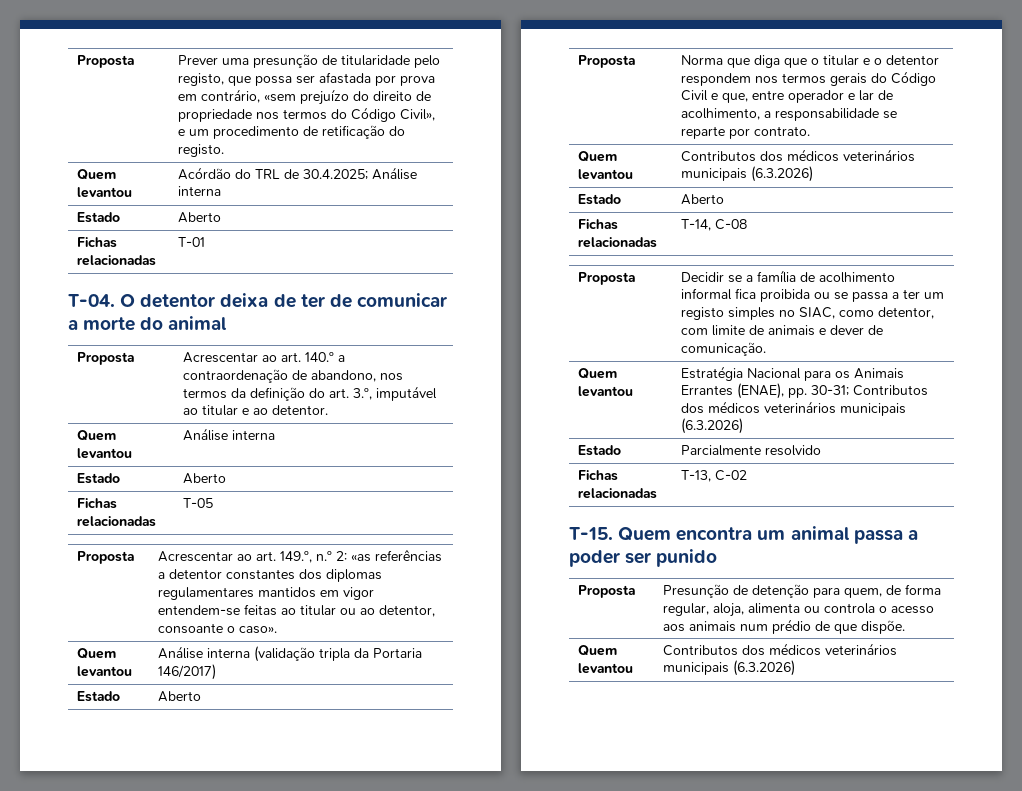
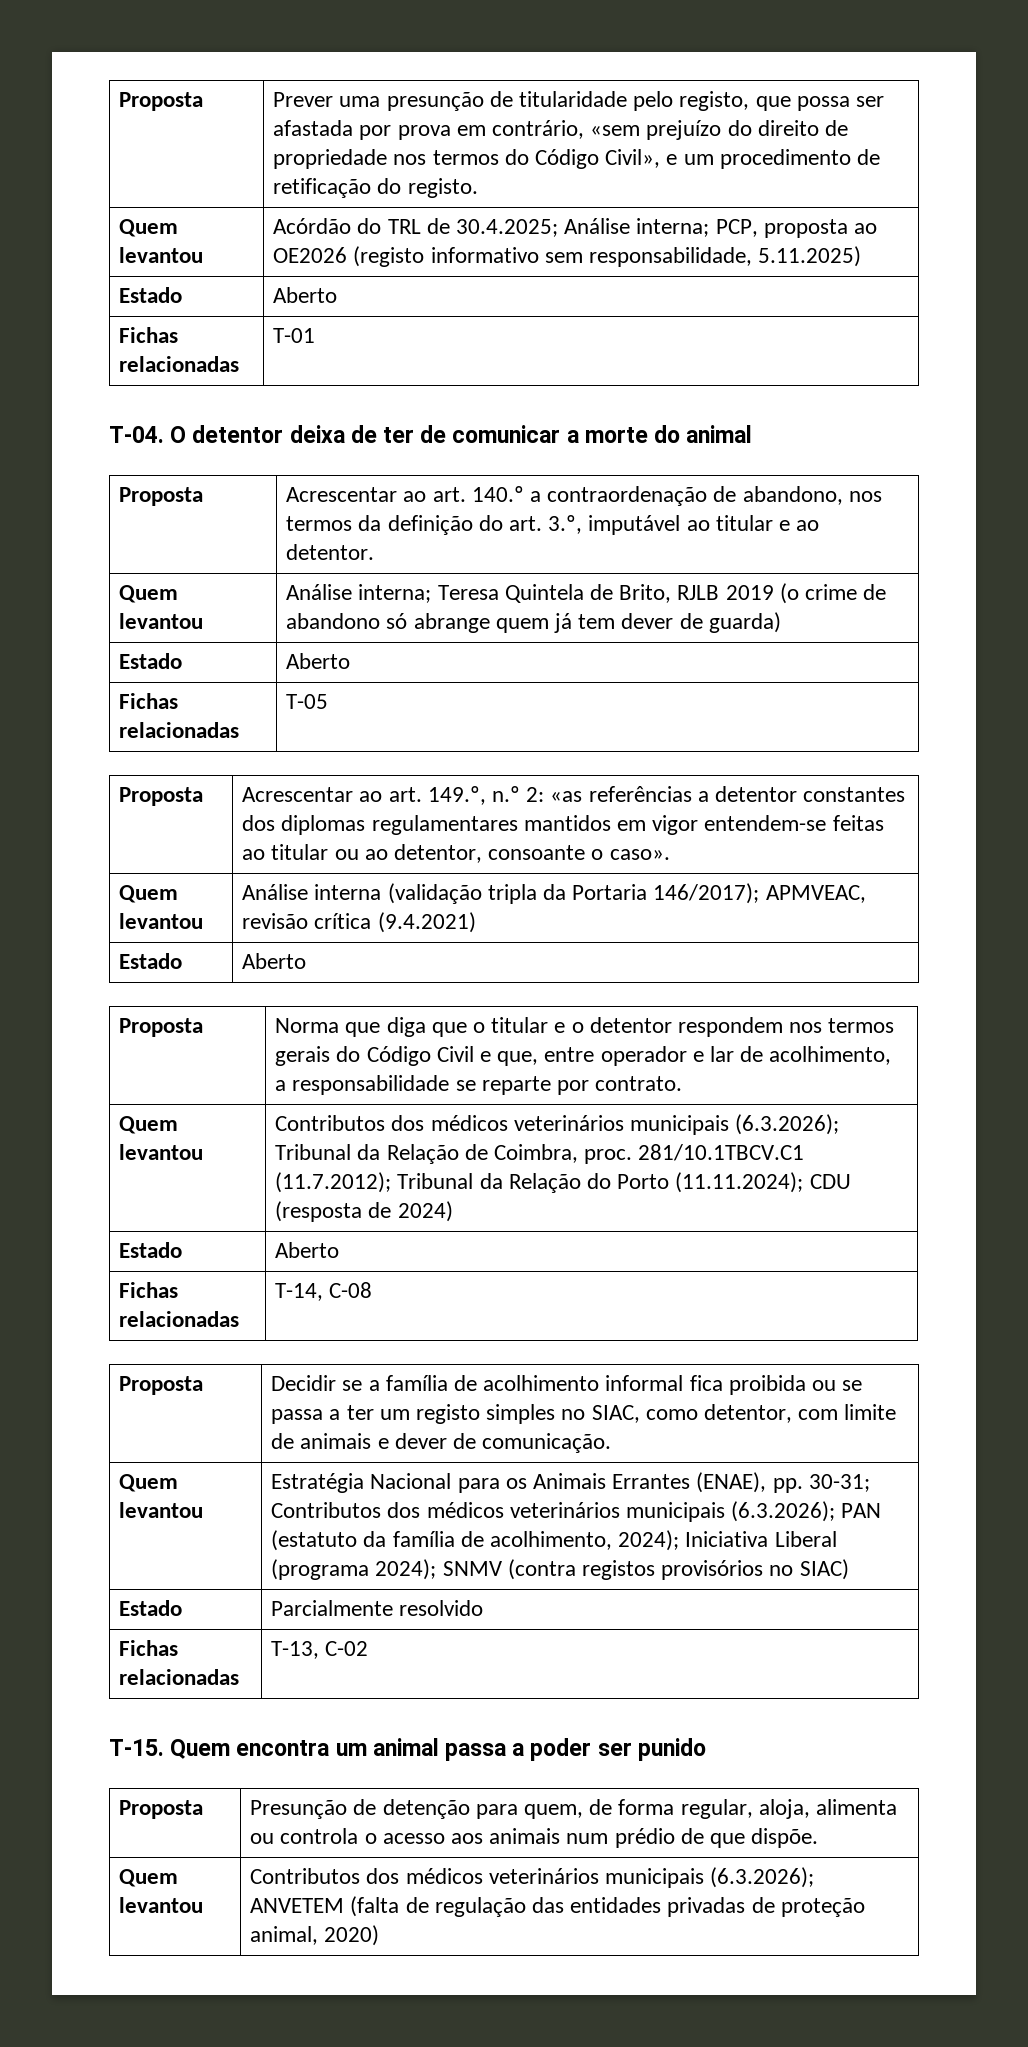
[177,186,221,196] interna -> [636,218,878,238] [273,246,862,267] interna; PCP, proposta ao OE2026 (registo informativo sem responsabilidade, 5.11.2025)
[231,430,275,440] interna -> [358,583,887,604] [286,612,781,633] interna; Teresa Quintela de Brito, RJLB 2019 (o crime de abandono só abrange quem já tem dever de guarda)
[157,664,216,680] 146/2017) -> [653,883,866,904] [242,912,476,933] 146/2017); APMVEAC, revisão crítica (9.4.2021)
[750,166,813,182] (6.3.2026) -> [735,1114,840,1135] [275,1144,805,1164] [275,1172,851,1193] [275,1201,453,1222] (6.3.2026); Tribunal da Relação de Coimbra, proc. 281/10.1TBCV.C1 (11.7.2012); Tribunal da Relação do Porto (11.11.2024); CDU (resposta de 2024)
[680,418,743,434] (6.3.2026) -> [731,1501,882,1522] [271,1530,837,1551] [271,1559,849,1580] (6.3.2026); PAN (estatuto da família de acolhimento, 2024); Iniciativa Liberal (programa 2024); SNMV (contra registos provisórios no SIAC)
[732,660,795,676] (6.3.2026) -> [710,1867,815,1888] [250,1896,865,1917] [250,1925,380,1946] (6.3.2026); ANVETEM (falta de regulação das entidades privadas de proteção animal, 2020)

